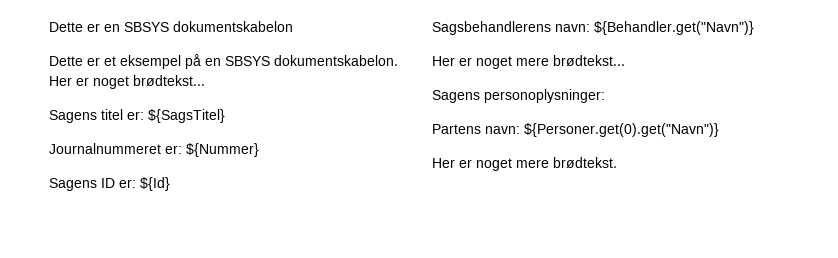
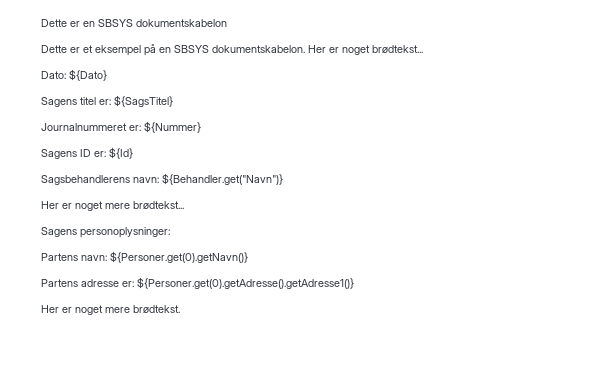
(205, 80) none -> [41,69,107,81] // Dato: ${Dato}
[524,123,719,137] ${Personer.get(0).get("Navn")} -> [110,251,248,263] [41,277,354,289] ${Personer.get(0).getNavn()} // Partens adresse er: ${Personer.get(0).getAdresse().getAdresse1()}

